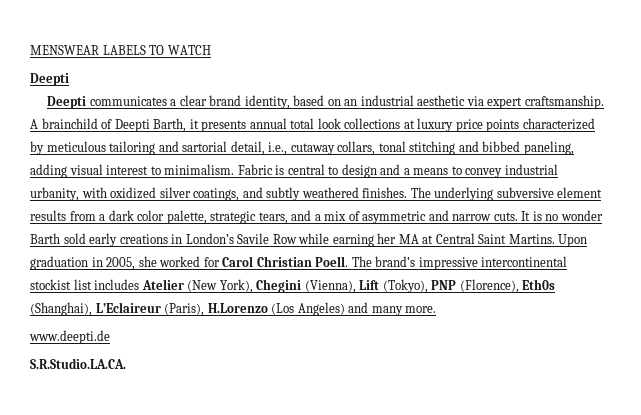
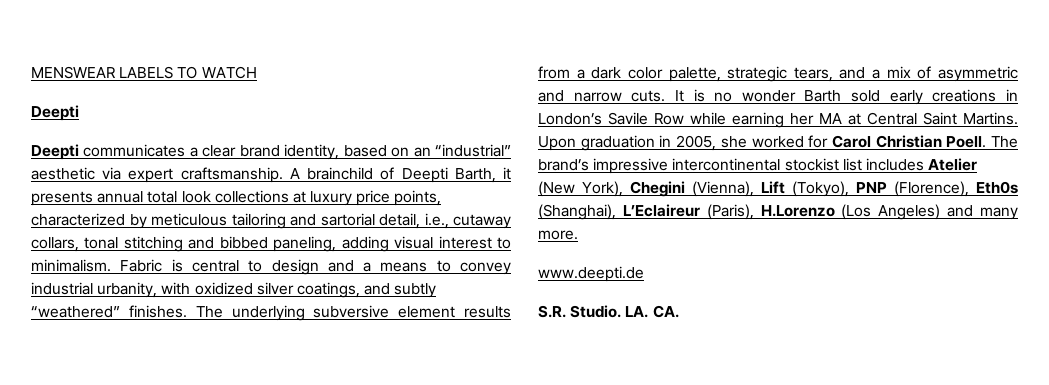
[360,95,414,106] industrial -> [435,144,512,157] “industrial”
[486,119,520,132] points -> [394,190,442,206] points,
[301,187,359,198] weathered -> [31,306,120,318] “weathered”
[30,358,126,369] S.R.Studio.LA.CA. -> [538,305,679,318] S.R. Studio. LA. CA.

